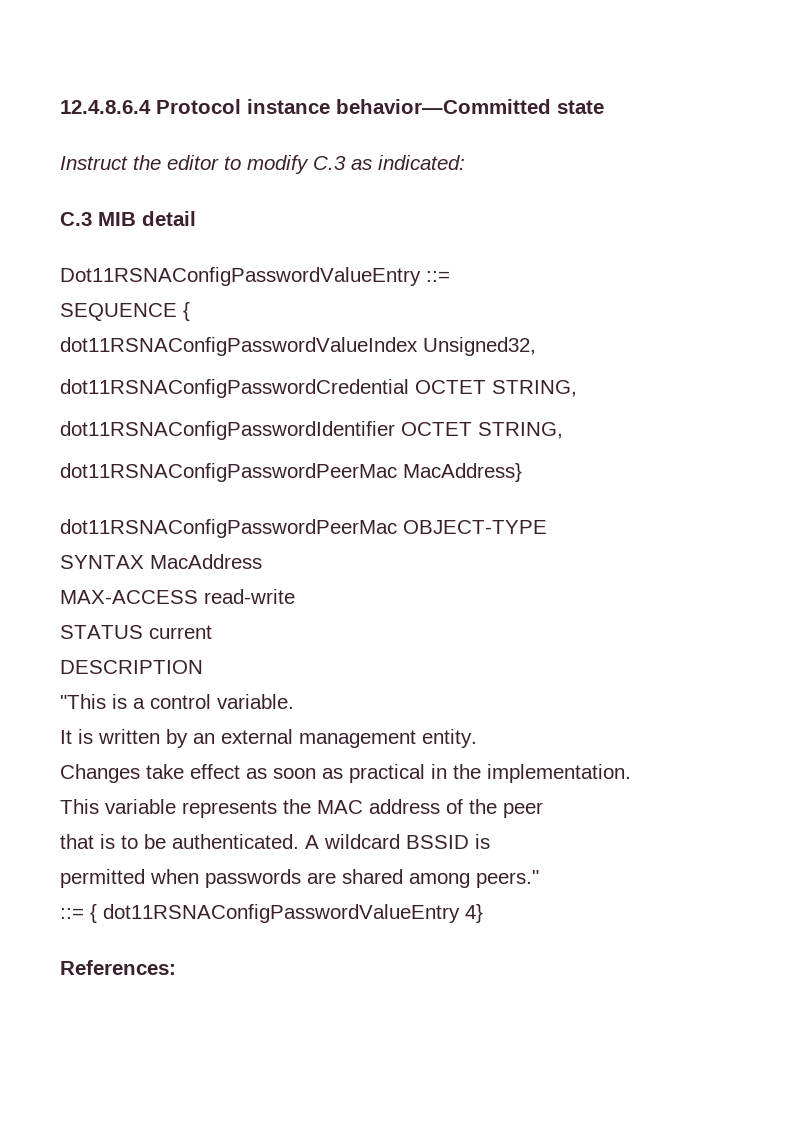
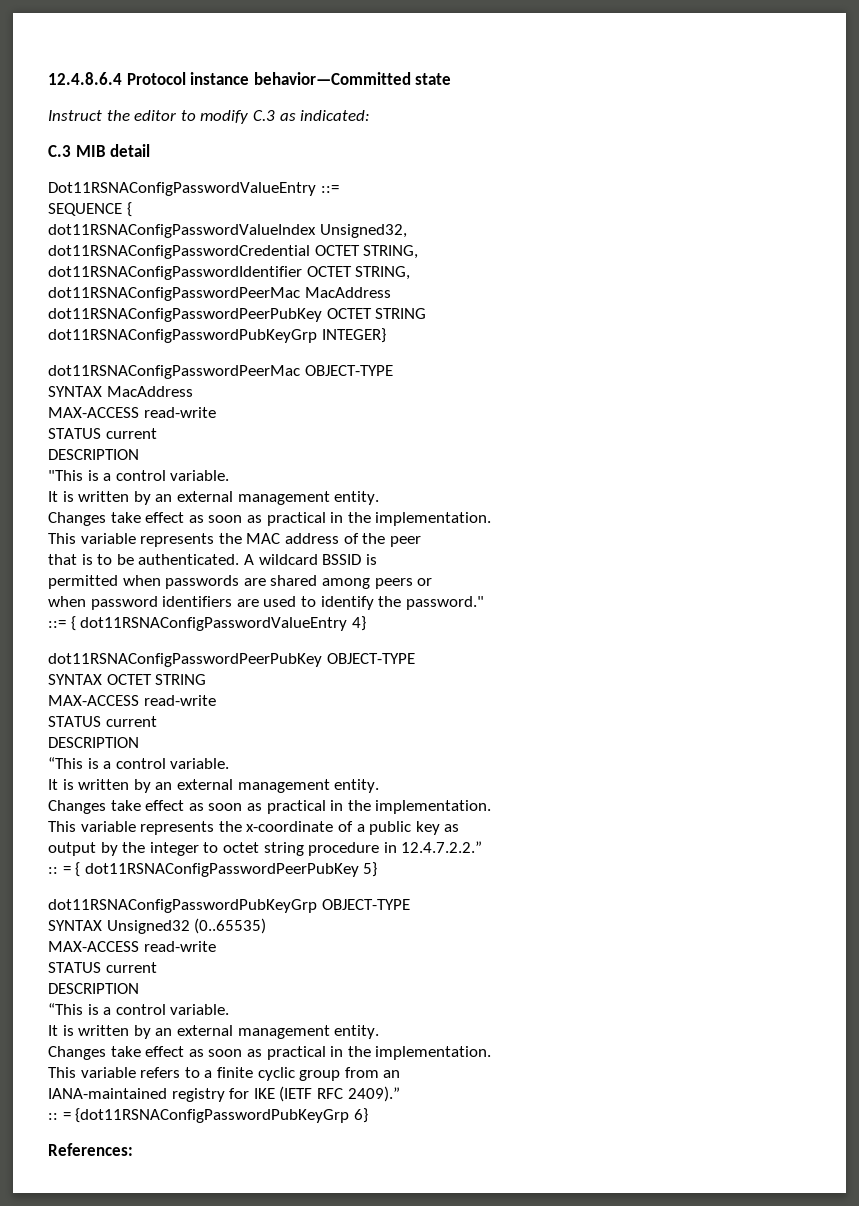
[403,463,522,482] MacAddress} -> [304,287,391,298] [48,308,427,322] [48,328,386,343] MacAddress // dot11RSNAConfigPasswordPeerPubKey OCTET STRING // dot11RSNAConfigPasswordPubKeyGrp INTEGER}
[476,870,539,888] [60,904,483,923] peers." // ::= { dot11RSNAConfigPasswordValueEntry 4} -> [374,578,433,589] [48,596,484,610] [48,616,366,631] [48,653,415,667] [48,674,207,685] [48,695,216,706] [48,716,157,727] [48,737,139,748] [48,757,230,769] [48,779,380,793] [48,800,492,814] [48,821,460,835] [48,841,483,856] [48,862,378,877] [48,899,410,913] [48,918,267,934] [48,941,216,952] [48,962,157,973] [48,983,139,994] [48,1003,230,1015] [48,1025,380,1039] [48,1046,492,1060] [48,1067,401,1081] [48,1086,400,1102] [48,1108,368,1123] peers or // when password identifiers are used to identify the password." // ::= { dot11RSNAConfigPasswordValueEntry 4} // dot11RSNAConfigPasswordPeerPubKey OBJECT-TYPE // SYNTAX OCTET STRING // MAX-ACCESS read-write // STATUS current // DESCRIPTION // “This is a control variable. // It is written by an external management entity. // Changes take effect as soon as practical in the implementation. // This variable represents the x-coordinate of a public key as // output by the integer to octet string procedure in 12.4.7.2.2.” // :: = { dot11RSNAConfigPasswordPeerPubKey 5} // dot11RSNAConfigPasswordPubKeyGrp OBJECT-TYPE // SYNTAX Unsigned32 (0..65535) // MAX-ACCESS read-write // STATUS current // DESCRIPTION // “This is a control variable. // It is written by an external management entity. // Changes take effect as soon as practical in the implementation. // This variable refers to a finite cyclic group from an // IANA-maintained registry for IKE (IETF RFC 2409).” // :: = {dot11RSNAConfigPasswordPubKeyGrp 6}

